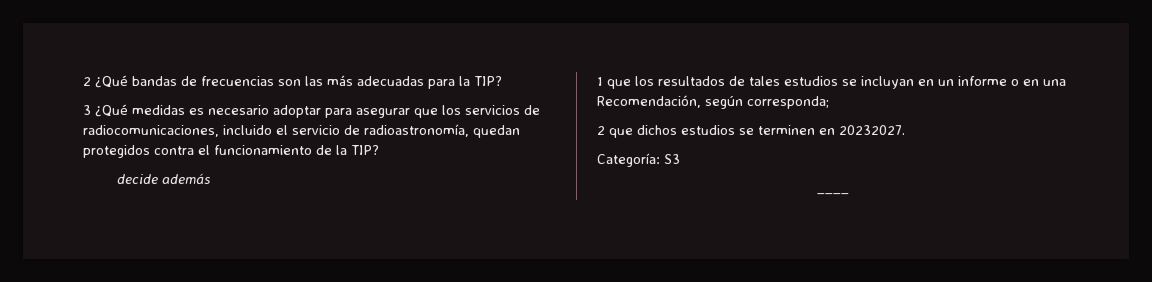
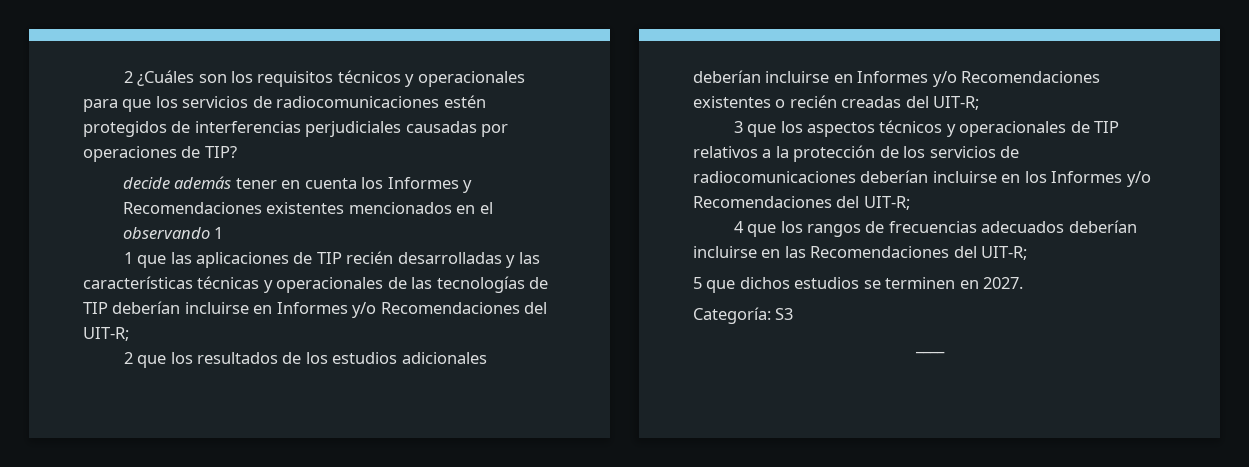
[83,75,502,89] [83,104,540,118] [83,124,520,138] [83,145,379,158] [116,173,210,185] [597,76,1066,89] [597,95,829,109] [597,126,605,135] 2 ¿Qué bandas de frecuencias son las más adecuadas para la TIP? // 3 ¿Qué medidas es necesario adoptar para asegurar que los servicios de radiocomunicaciones, incluido el servicio de radioastronomía, quedan protegidos contra el funcionamiento de la TIP? // decide además // 1 que los resultados de tales estudios se incluyan en un informe o en una Recomendación, según corresponda; // 2 -> [123,70,525,87] [83,95,486,112] [83,121,509,137] [83,146,237,162] [122,176,473,193] [122,202,493,214] [122,227,224,239] [123,251,540,268] [83,276,549,293] [83,301,548,318] [83,327,129,341] [123,352,487,368] [693,70,1101,87] [693,95,980,110] [733,120,1120,137] [693,145,1020,162] [693,170,1151,187] [693,196,910,210] [733,220,1137,237] [693,246,1028,260] [693,277,702,289] 2 ¿Cuáles son los requisitos técnicos y operacionales para que los servicios de radiocomunicaciones estén protegidos de interferencias perjudiciales causadas por operaciones de TIP? // decide además tener en cuenta los Informes y Recomendaciones existentes mencionados en el observando 1 // 1 que las aplicaciones de TIP recién desarrolladas y las características técnicas y operacionales de las tecnologías de TIP deberían incluirse en Informes y/o Recomendaciones del UIT-R; // 2 que los resultados de los estudios adicionales deberían incluirse en Informes y/o Recomendaciones existentes o recién creadas del UIT-R; // 3 que los aspectos técnicos y operacionales de TIP relativos a la protección de los servicios de radiocomunicaciones deberían incluirse en los Informes y/o Recomendaciones del UIT-R; // 4 que los rangos de frecuencias adecuados deberían incluirse en las Recomendaciones del UIT-R; // 5
[839,125,905,135] 20232027. -> [983,277,1024,289] 2027.

